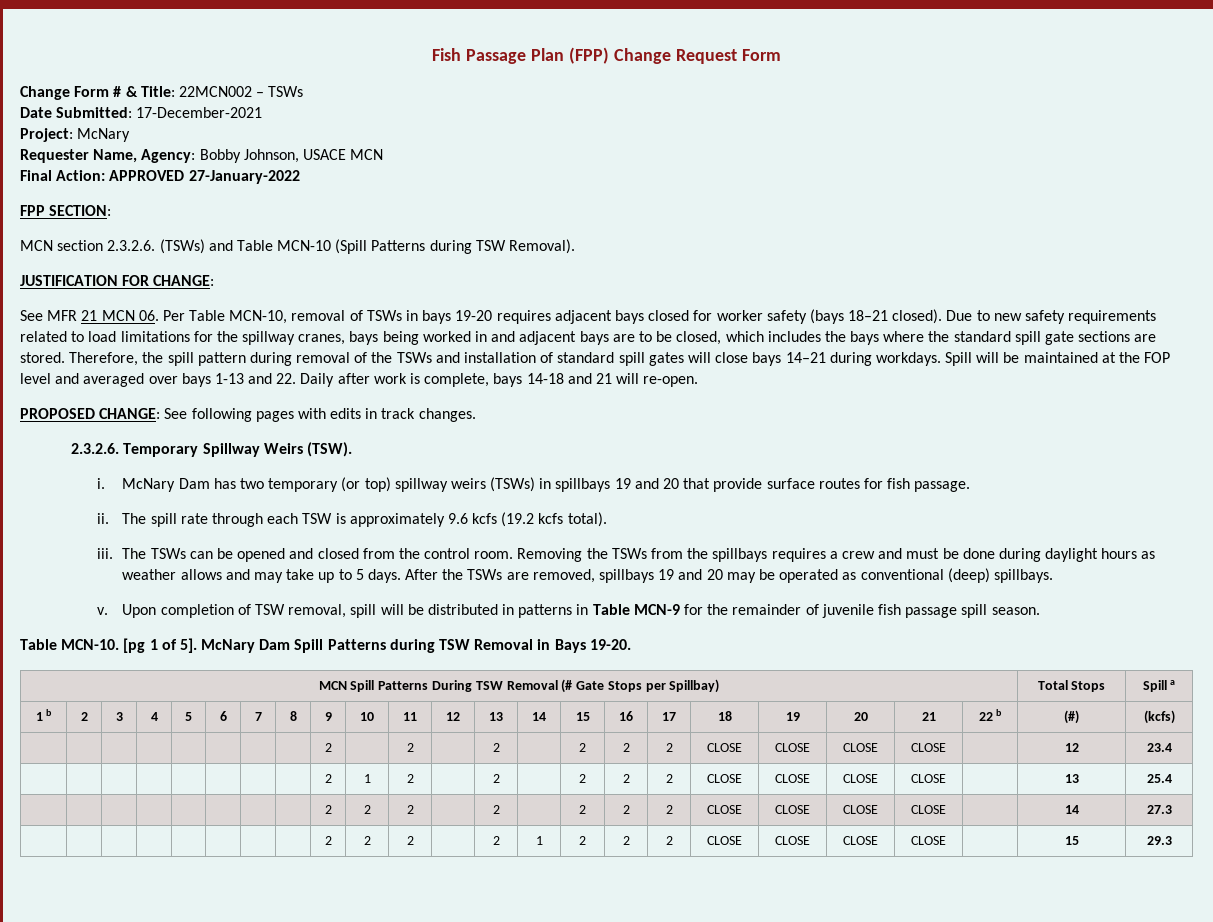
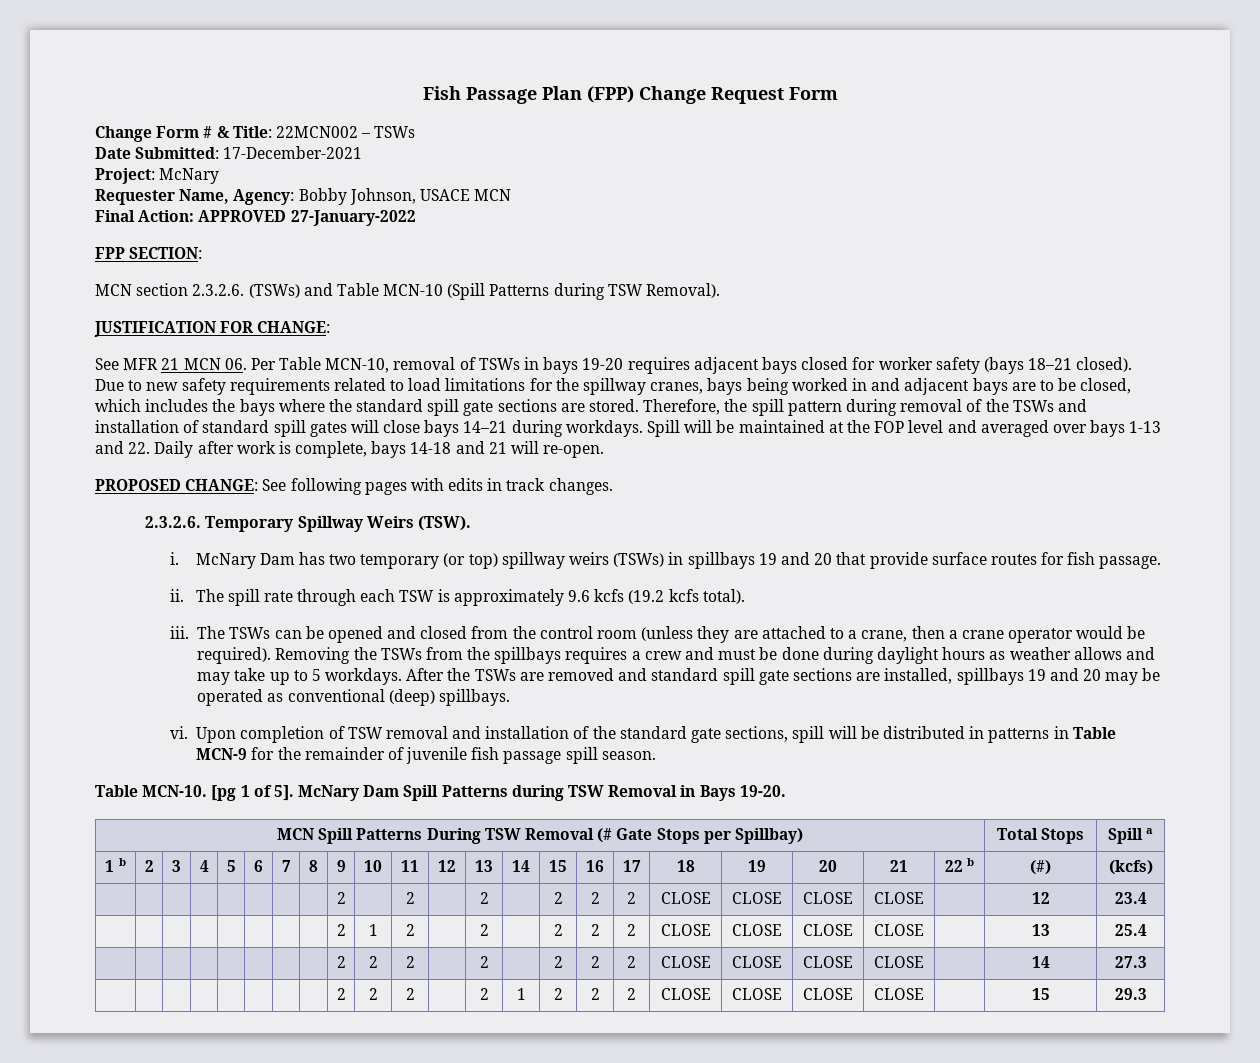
[474,551,514,559] room. -> [597,626,1146,643] [197,647,272,664] room (unless they are attached to a crane, then a crane operator would be required).
[367,569,401,583] days. -> [325,668,403,685] workdays.
[532,569,595,583] removed, -> [548,668,953,685] removed and standard spill gate sections are installed,
[96,607,108,615] v. -> [170,726,189,739] vi.
[288,604,347,618] removal, -> [385,726,789,743] removal and installation of the standard gate sections,

